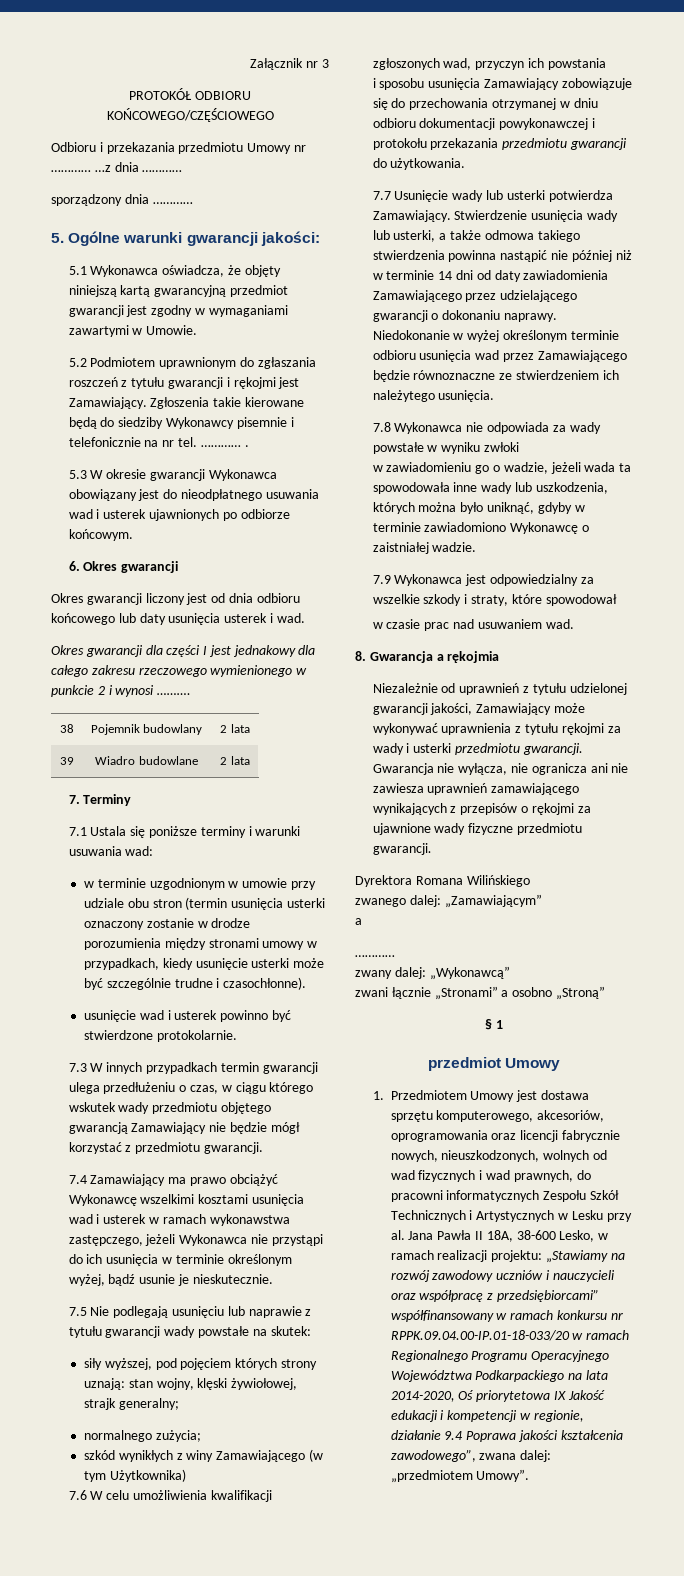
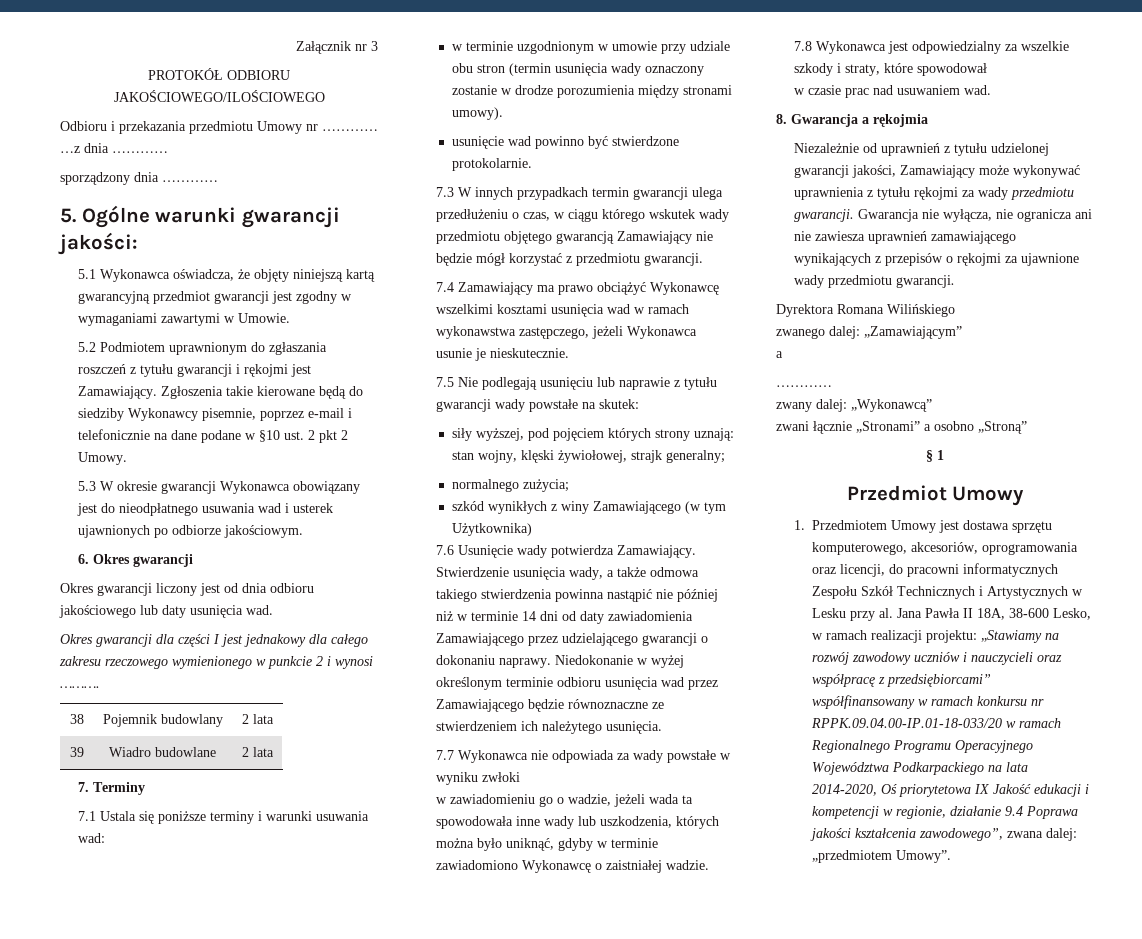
[106,108,274,122] KOŃCOWEGO/CZĘŚCIOWEGO -> [113,90,325,102] JAKOŚCIOWEGO/ILOŚCIOWEGO
[236,417,294,429] [68,437,249,447] pisemnie i telefonicznie na nr tel. ………… . -> [202,408,353,421] [78,429,349,443] [78,452,128,465] pisemnie, poprzez e-mail i telefonicznie na dane podane w §10 ust. 2 pkt 2 Umowy.
[68,529,133,541] końcowym. -> [224,525,304,538] jakościowym.
[51,613,115,625] końcowego -> [59,605,136,618] jakościowego
[224,613,273,623] usterek i -> (243, 611) none
[286,898,325,908] usterki -> [610,63,641,76] wady
[262,941,318,950] [84,958,325,970] [84,977,307,990] umowy w przypadkach, kiedy usunięcie usterki może być szczególnie trudne i czasochłonne). -> [451,107,503,120] umowy).
[167,1010,218,1020] i usterek -> (531, 141) none
[96,1214,147,1224] i usterek -> (631, 309) none
[250,1234,323,1246] [68,1254,292,1266] [68,1274,136,1286] nie przystąpi do ich usunięcia w terminie określonym wyżej, bądź -> (698, 332) none
[90,1490,272,1502] [372,58,606,70] [372,78,632,90] [372,98,598,110] [372,118,595,130] [372,138,627,150] [372,158,466,170] [372,190,545,202] W celu umożliwienia kwalifikacji zgłoszonych wad, przyczyn ich powstania // i sposobu usunięcia Zamawiający zobowiązuje się do przechowania otrzymanej w dniu odbioru dokumentacji powykonawczej i protokołu przekazania przedmiotu gwarancji do użytkowania. // 7.7 Usunięcie wady lub usterki -> [458,545,548,558] Usunięcie wady
[586,210,618,222] [372,230,436,242] wady lub usterki, -> [569,567,604,580] wady,
[372,422,391,432] 7.8 -> [436,750,455,760] 7.7
[372,575,391,584] 7.9 -> [794,41,813,51] 7.8
[406,743,452,753] i usterki -> (1009, 193) none
[468,823,514,835] fizyczne -> (825, 281) none
[427,1057,501,1071] przedmiot -> [846,485,947,501] Przedmiot
[520,1130,620,1142] [390,1150,607,1162] [390,1170,573,1182] licencji fabrycznie nowych, nieuszkodzonych, wolnych od wad fizycznych i wad prawnych, -> [840,564,886,577] licencji,

